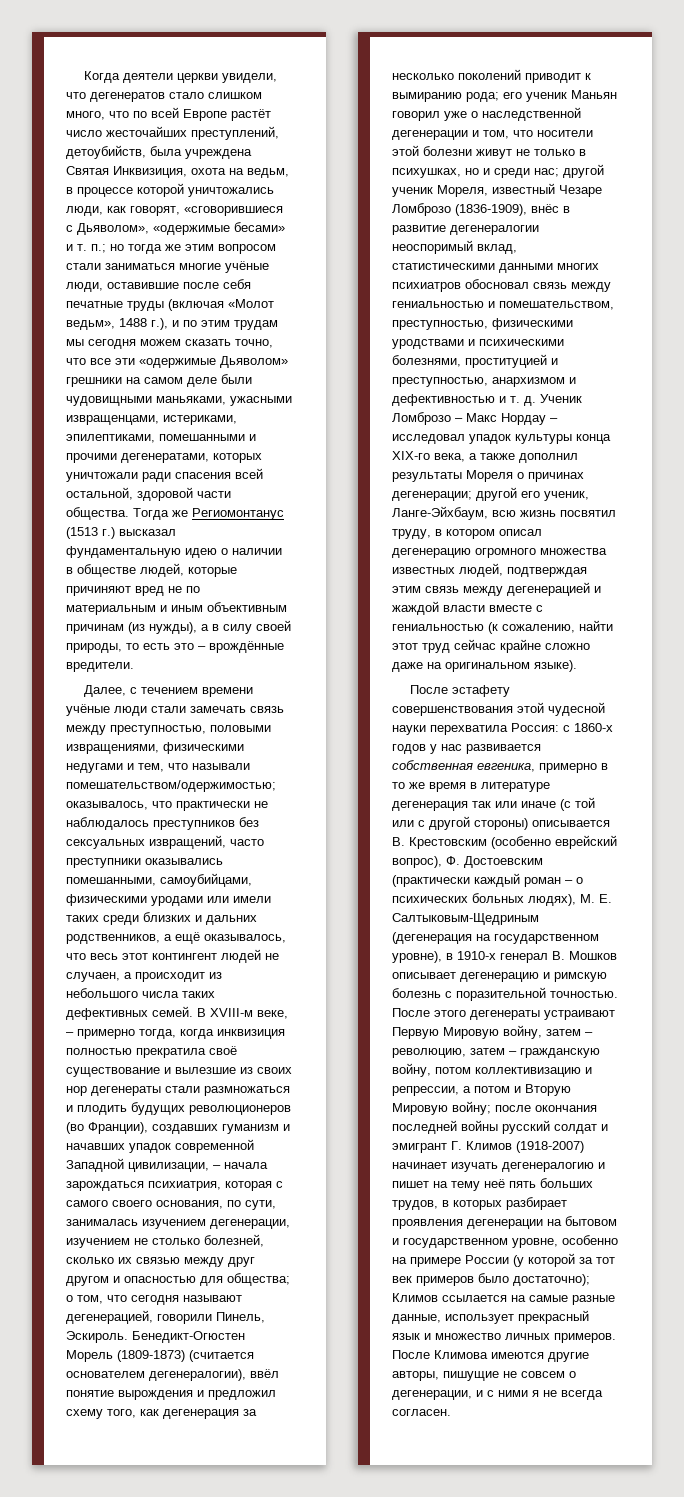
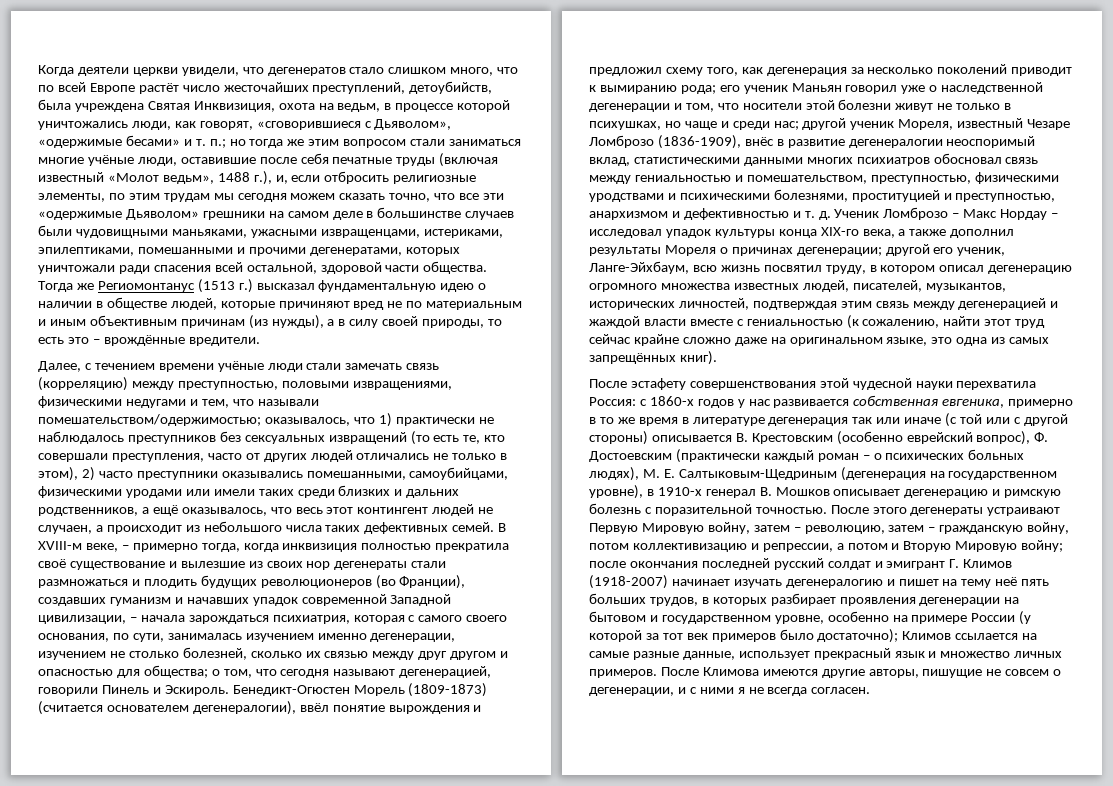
(224, 305) none -> [38,172,104,182] известный
[172,320,179,327] и -> [275,171,477,184] [38,193,105,202] и, если отбросить религиозные элементы,
(217, 382) none -> [366,207,515,220] в большинстве случаев
(284, 709) none -> [38,377,128,391] (корреляцию)
(172, 804) none -> [378,413,392,427] 1)
[149,835,226,849] извращений, -> [328,431,506,445] [38,450,508,462] [38,467,95,481] извращений (то есть те, кто совершали преступления, часто от других людей отличались не только в этом), 2)
(206, 1224) none -> [317,633,367,640] именно
[216,1312,265,1323] Пинель, -> [101,685,161,694] Пинель и
(479, 171) none -> [684,121,717,130] чаще
(503, 570) none -> [852,280,1006,292] [589,298,749,310] писателей, музыкантов, исторических личностей,
[534,660,577,672] языке). -> [886,337,1050,346] [589,351,717,365] языке, это одна из самых запрещённых книг).
[461,1120,498,1131] войны -> (770, 564) none

